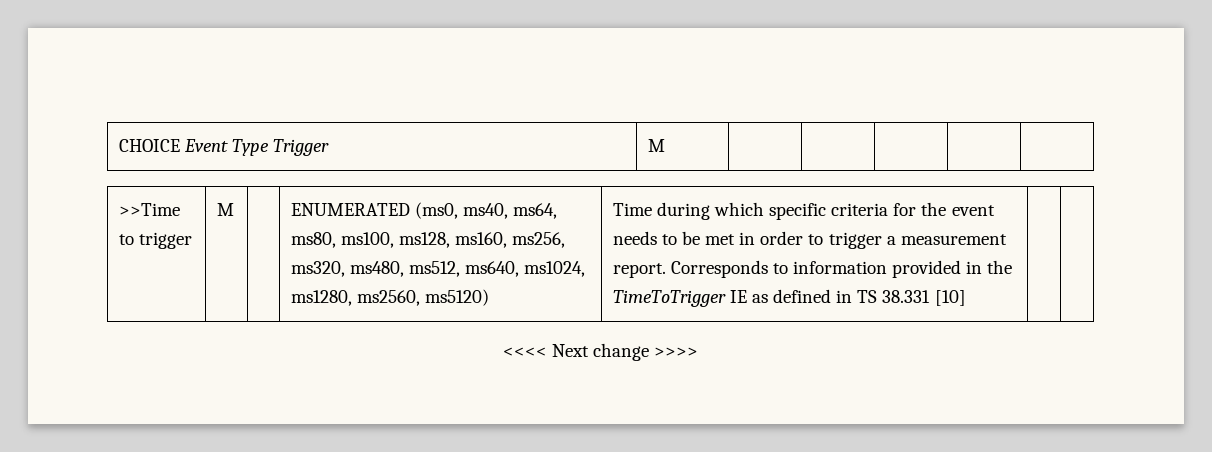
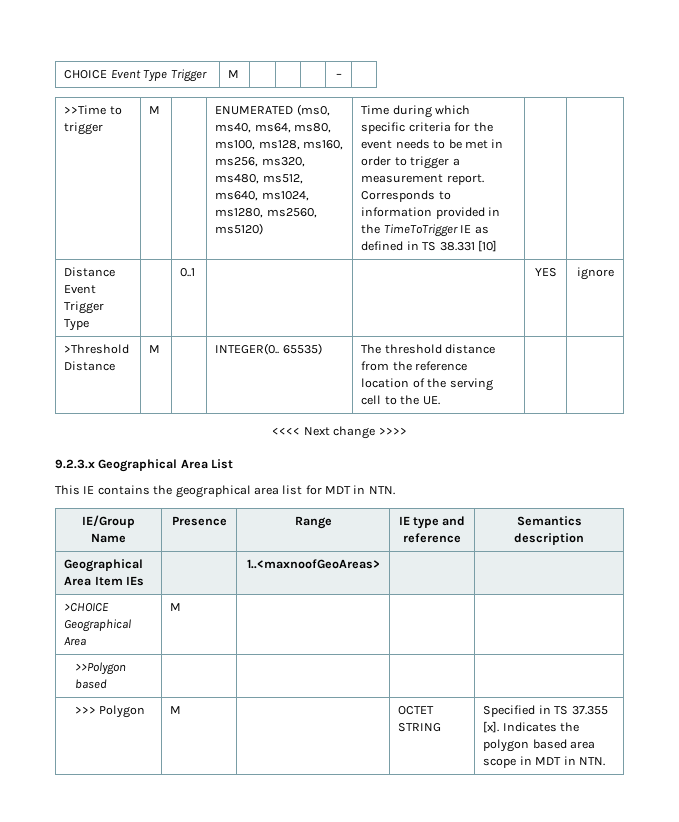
(665, 145) none -> [335,73,342,78] –
[502,343,699,361] // <<<< Next change >>>> -> [64,267,116,277] [64,285,97,294] [64,301,105,314] [64,319,90,331] [180,268,196,277] [534,268,557,277] [576,267,614,280] [64,344,130,354] [64,361,116,371] [149,345,161,353] [215,343,322,355] [361,344,496,354] [361,361,468,371] [361,378,493,391] [361,395,440,405] [272,426,407,439] [55,459,234,472] [55,485,395,498] [82,515,135,528] [91,533,126,543] [171,516,227,526] [294,516,332,529] [398,516,466,529] [403,533,461,543] [516,516,582,526] [514,533,584,545] [64,559,144,572] [64,576,145,586] [246,559,380,569] [64,603,110,612] [64,619,132,632] [64,637,87,646] [170,603,182,611] [74,662,126,675] [74,679,107,689] [74,705,146,718] [170,706,182,714] [398,706,435,715] [398,723,442,732] [483,705,608,717] [483,721,580,733] [483,739,596,752] [483,756,605,768] // Distance Event Trigger Type | | 0..1 | | | YES | ignore // >Threshold Distance | M | | INTEGER(0.. 65535) | The threshold distance from the reference location of the serving cell to the UE. | | // <<<< Next change >>>> // 9.2.3.x Geographical Area List // This IE contains the geographical area list for MDT in NTN. // IE/Group Name | Presence | Range | IE type and reference | Semantics description // Geographical Area Item IEs | | 1..<maxnoofGeoAreas> | | // >CHOICE Geographical Area | M | | | // >>Polygon based | | | | // >>> Polygon | M | | OCTET STRING | Specified in TS 37.355 [x]. Indicates the polygon based area scope in MDT in NTN.

